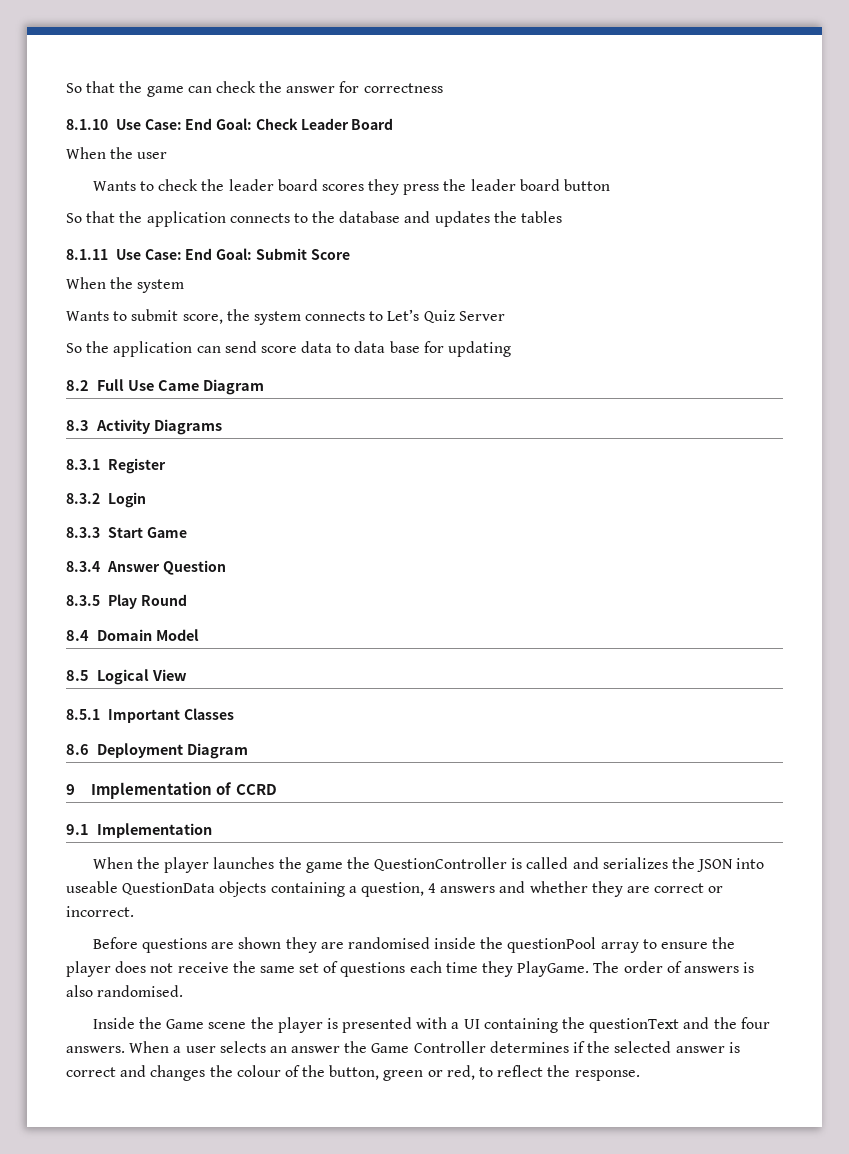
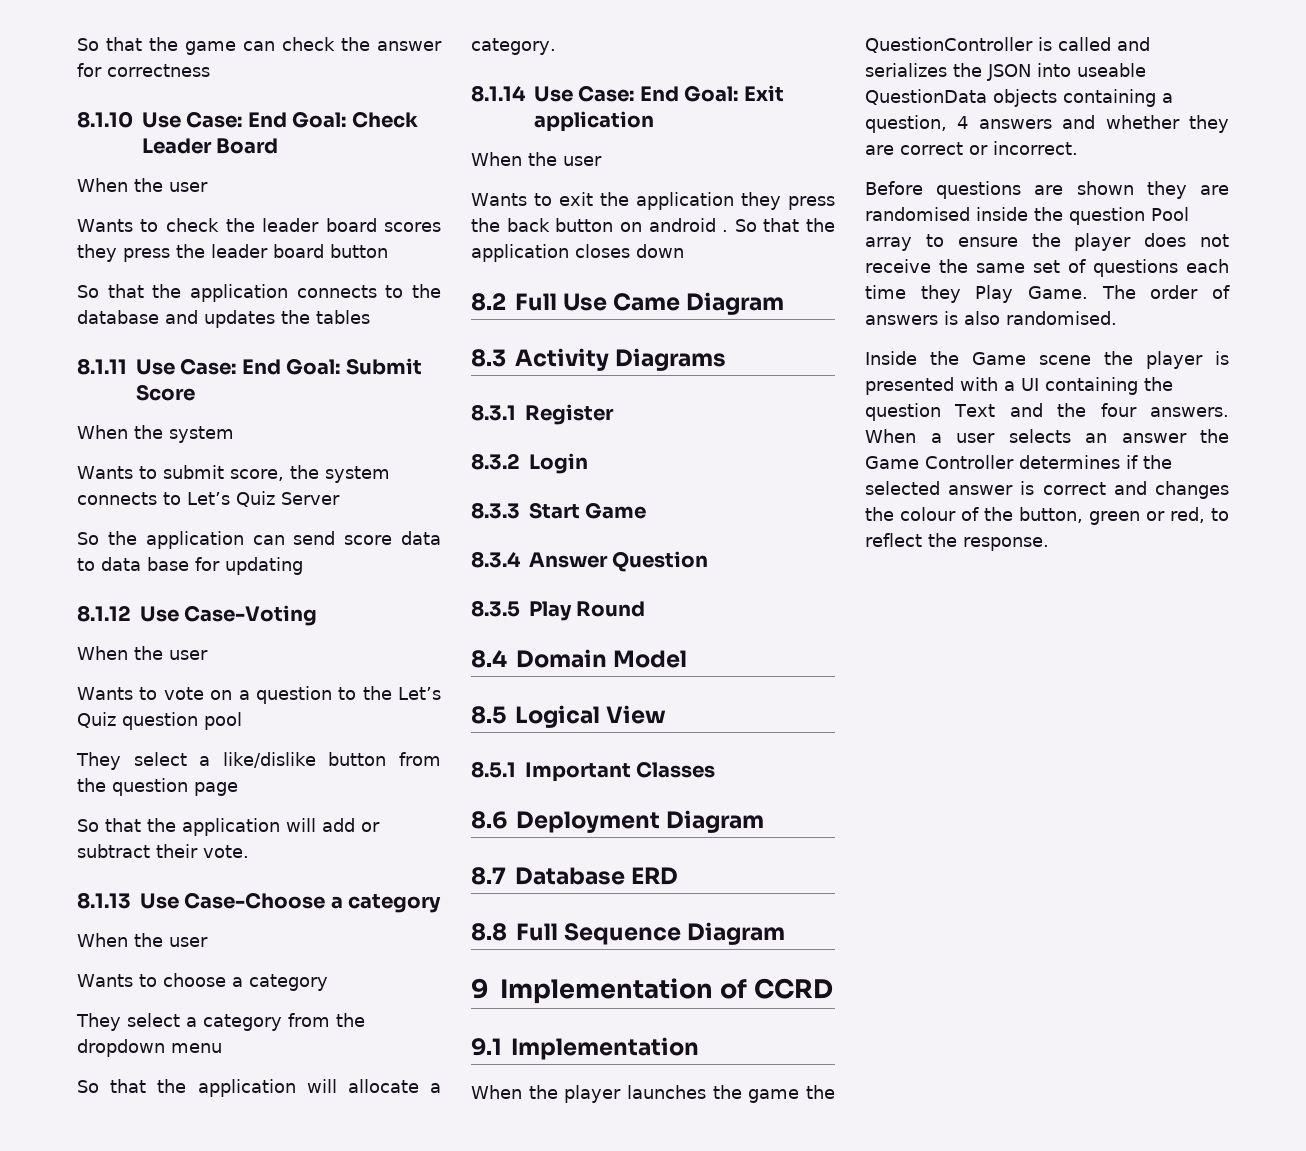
(512, 349) none -> [77,605,318,626] [77,646,208,660] [77,686,441,704] [77,712,242,730] [76,752,441,770] [77,778,238,796] [77,818,380,836] [77,844,249,858] [77,892,442,913] [77,933,208,947] [77,973,328,991] [76,1013,365,1031] [77,1039,222,1057] [77,1079,441,1097] [471,38,556,55] [471,85,784,102] [534,111,654,132] [471,152,602,166] [471,192,835,210] [471,218,835,232] [471,244,684,262] // 8.1.12 Use Case-Voting // When the user // Wants to vote on a question to the Let’s Quiz question pool // They select a like/dislike button from the question page // So that the application will add or subtract their vote. // 8.1.13 Use Case-Choose a category // When the user // Wants to choose a category // They select a category from the dropdown menu // So that the application will allocate a category. // 8.1.14 Use Case: End Goal: Exit application // When the user // Wants to exit the application they press the back button on android . So that the application closes down
(248, 751) none -> [471,867,679,885] [471,922,786,945] // 8.7 Database ERD // 8.8 Full Sequence Diagram
[507,937,597,953] questionPool -> [1069,207,1189,225] question Pool
[517,961,590,977] PlayGame. -> [975,285,1088,303] Play Game.
[589,1018,680,1033] questionText -> [865,403,996,421] question Text

